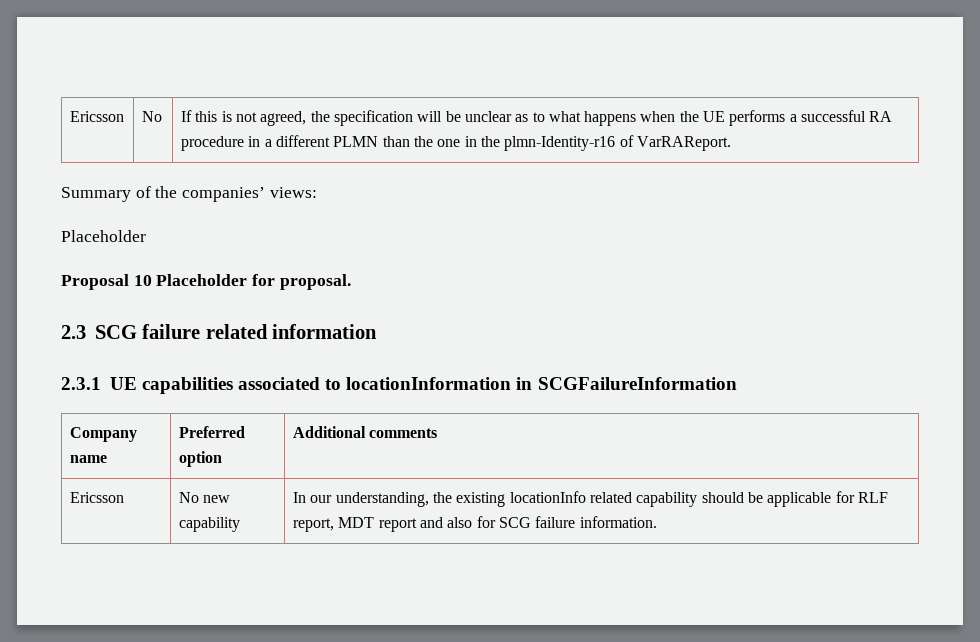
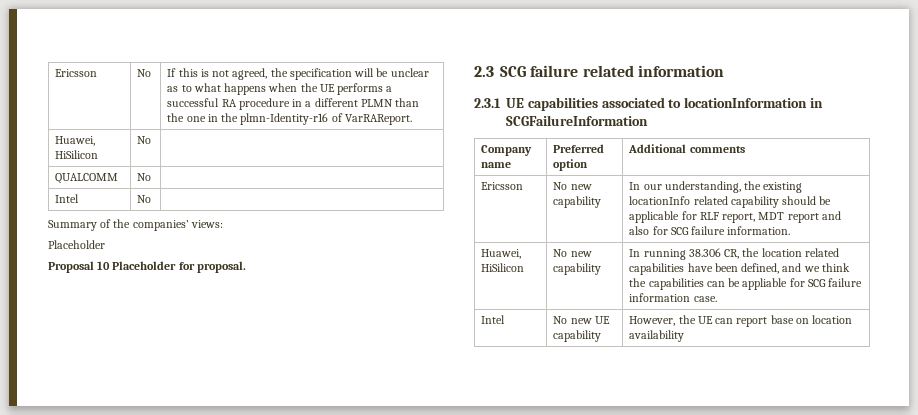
(731, 143) none -> [55,136,96,146] [55,150,99,159] [137,136,152,144] [55,173,119,184] [137,173,152,181] [55,194,80,203] [137,195,152,203] // Huawei, HiSilicon | No | // QUALCOMM | No | // Intel | No |
(657, 522) none -> [481,249,522,259] [481,263,525,272] [553,249,592,257] [553,263,602,275] [629,248,839,260] [629,263,850,275] [629,278,863,290] [629,293,717,302] [481,315,506,324] [553,316,610,324] [553,330,602,342] [629,315,853,327] [629,330,685,342] // Huawei, HiSilicon | No new capability | In running 38.306 CR, the location related capabilities have been defined, and we think the capabilities can be appliable for SCG failure information case. // Intel | No new UE capability | However, the UE can report base on location availability

